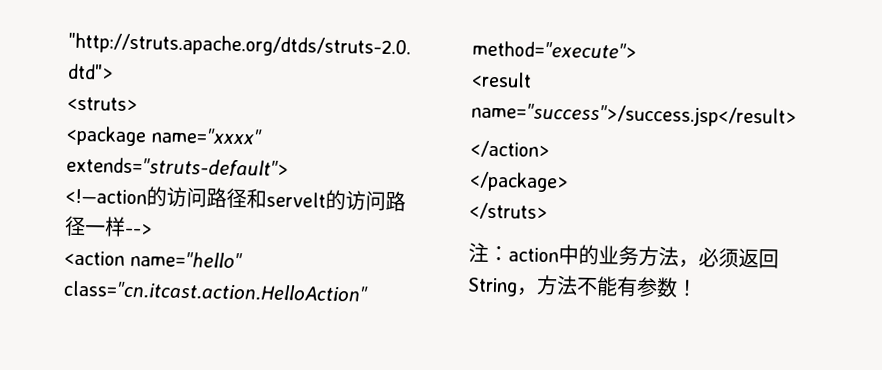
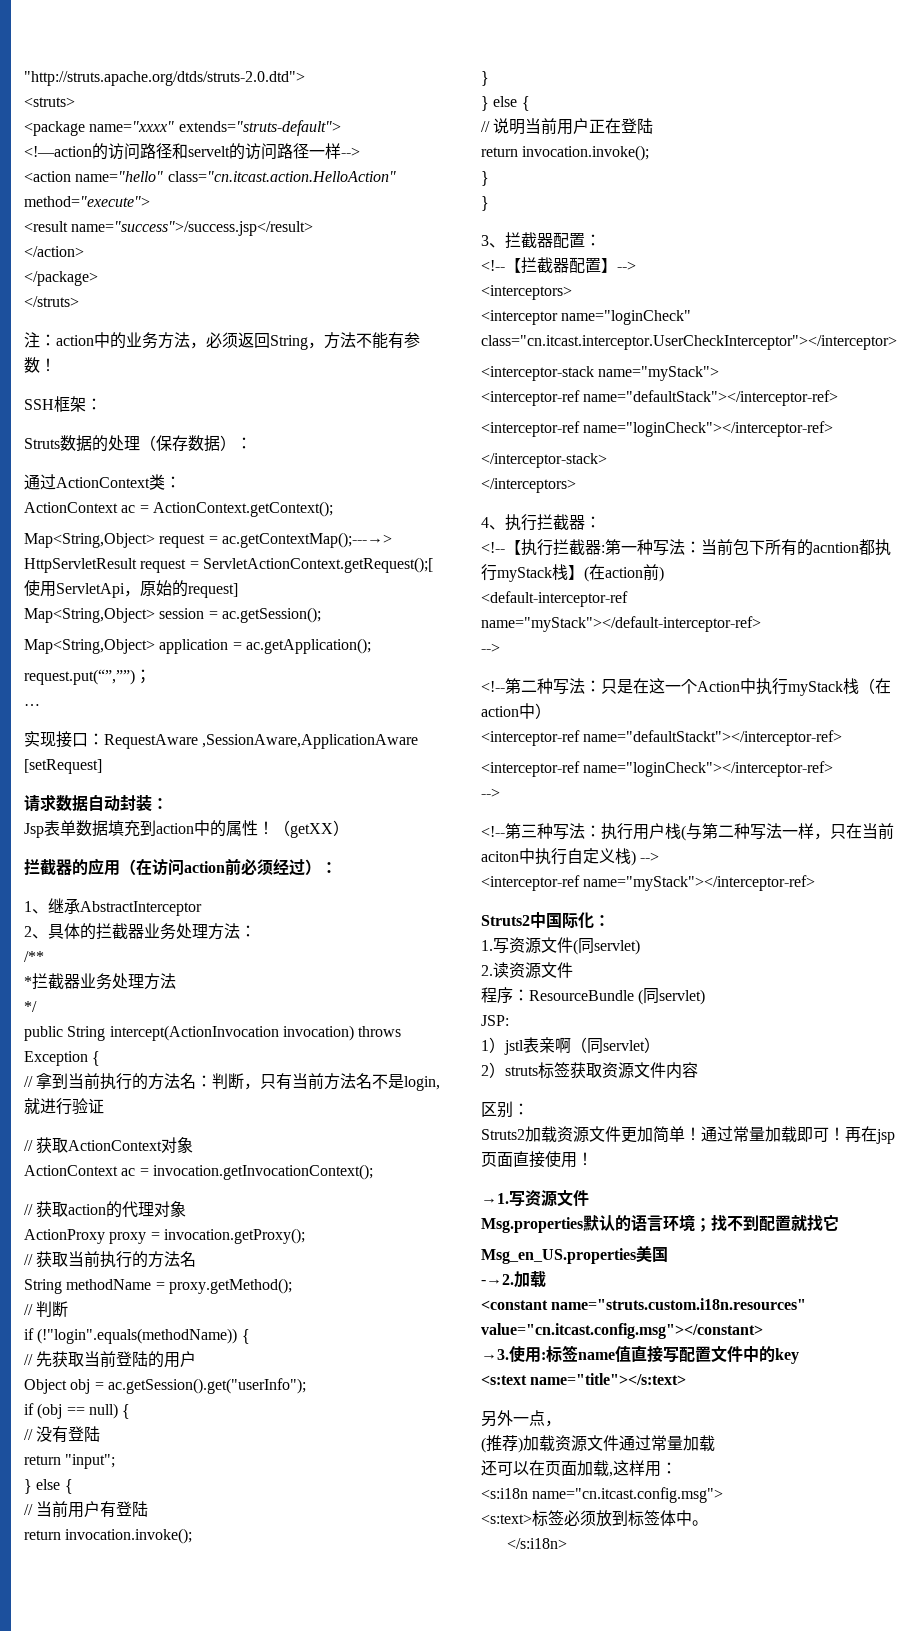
(698, 287) none -> [24,396,102,412] [24,435,252,452] [24,474,181,490] [24,501,333,517] [24,532,392,548] [24,557,433,573] [24,580,238,598] [24,607,321,623] [24,638,371,654] [24,669,151,685] [24,704,40,706] [24,731,419,749] [24,759,102,774] [24,794,168,812] [24,820,349,838] [24,858,337,876] [24,898,202,916] [24,923,256,940] [24,951,44,962] [24,973,176,990] [24,1001,37,1012] [24,1025,402,1041] [24,1051,101,1066] [24,1073,441,1091] [24,1098,104,1115] [24,1137,194,1154] [24,1164,373,1180] [24,1201,187,1218] [24,1228,305,1244] [24,1251,197,1268] [24,1278,292,1294] [24,1301,69,1317] [24,1328,250,1344] [24,1351,197,1368] [24,1378,306,1394] [24,1403,131,1419] [24,1426,101,1443] [24,1454,116,1469] [24,1479,73,1494] [24,1501,149,1518] [24,1528,193,1544] [481,71,489,86] [481,96,530,111] [481,118,654,135] [481,145,650,161] [481,171,489,186] [481,196,489,211] [481,232,601,248] [481,257,636,273] [481,285,572,300] [481,310,692,325] [481,335,897,350] [481,366,720,381] [481,390,839,406] [481,421,834,437] [481,453,607,468] [481,478,576,493] [481,514,601,531] [481,539,891,556] [481,564,664,582] [481,591,628,607] [481,616,761,632] [481,643,500,653] [481,678,891,696] [481,703,551,719] [481,730,843,746] [481,761,834,777] [481,788,500,798] [481,823,894,841] [481,848,660,866] [481,875,816,891] [481,912,610,928] [481,937,640,955] [481,962,573,979] [481,987,706,1005] [481,1015,509,1026] [481,1037,660,1055] [481,1062,698,1079] [481,1101,529,1118] [481,1126,895,1144] [481,1151,593,1168] [481,1190,589,1207] [481,1215,839,1233] [481,1246,668,1264] [481,1270,546,1288] [481,1298,807,1310] [481,1323,763,1339] [481,1345,799,1364] [481,1373,687,1385] [481,1410,561,1427] [481,1435,715,1453] [481,1460,677,1477] [481,1487,724,1503] [481,1510,708,1527] [507,1538,568,1549] // SSH框架： // Struts数据的处理（保存数据）： // 通过ActionContext类： // ActionContext ac = ActionContext.getContext(); // Map<String,Object> request = ac.getContextMap();---→> HttpServletResult request = ServletActionContext.getRequest();[使用ServletApi，原始的request] // Map<String,Object> session = ac.getSession(); // Map<String,Object> application = ac.getApplication(); // request.put(“”,””)； // … // 实现接口：RequestAware ,SessionAware,ApplicationAware [setRequest] // 请求数据自动封装： // Jsp表单数据填充到action中的属性！（getXX） // 拦截器的应用（在访问action前必须经过）： // 1、继承AbstractInterceptor // 2、具体的拦截器业务处理方法： // /** // *拦截器业务处理方法 // */ // public String intercept(ActionInvocation invocation) throws Exception { // // 拿到当前执行的方法名：判断，只有当前方法名不是login,就进行验证 // // 获取ActionContext对象 // ActionContext ac = invocation.getInvocationContext(); // // 获取action的代理对象 // ActionProxy proxy = invocation.getProxy(); // // 获取当前执行的方法名 // String methodName = proxy.getMethod(); // // 判断 // if (!"login".equals(methodName)) { // // 先获取当前登陆的用户 // Object obj = ac.getSession().get("userInfo"); // if (obj == null) { // // 没有登陆 // return "input"; // } else { // // 当前用户有登陆 // return invocation.invoke(); // } // } else { // // 说明当前用户正在登陆 // return invocation.invoke(); // } // } // 3、拦截器配置： // <!--【拦截器配置】--> // <interceptors> // <interceptor name="loginCheck" class="cn.itcast.interceptor.UserCheckInterceptor"></interceptor> // <interceptor-stack name="myStack"> // <interceptor-ref name="defaultStack"></interceptor-ref> // <interceptor-ref name="loginCheck"></interceptor-ref> // </interceptor-stack> // </interceptors> // 4、执行拦截器： // <!--【执行拦截器:第一种写法：当前包下所有的acntion都执行myStack栈】(在action前) // <default-interceptor-ref name="myStack"></default-interceptor-ref> // --> // <!--第二种写法：只是在这一个Action中执行myStack栈（在action中） // <interceptor-ref name="defaultStackt"></interceptor-ref> // <interceptor-ref name="loginCheck"></interceptor-ref> // --> // <!--第三种写法：执行用户栈(与第二种写法一样，只在当前aciton中执行自定义栈) --> // <interceptor-ref name="myStack"></interceptor-ref> // Struts2中国际化： // 1.写资源文件(同servlet) // 2.读资源文件 // 程序：ResourceBundle (同servlet) // JSP: // 1）jstl表亲啊（同servlet） // 2）struts标签获取资源文件内容 // 区别： // Struts2加载资源文件更加简单！通过常量加载即可！再在jsp页面直接使用！ // →1.写资源文件 // Msg.properties默认的语言环境；找不到配置就找它 // Msg_en_US.properties美国 // -→2.加载 // <constant name="struts.custom.i18n.resources" value="cn.itcast.config.msg"></constant> // →3.使用:标签name值直接写配置文件中的key // <s:text name="title"></s:text> // 另外一点， // (推荐)加载资源文件通过常量加载 // 还可以在页面加载,这样用： // <s:i18n name="cn.itcast.config.msg"> // <s:text>标签必须放到标签体中。 // </s:i18n>

